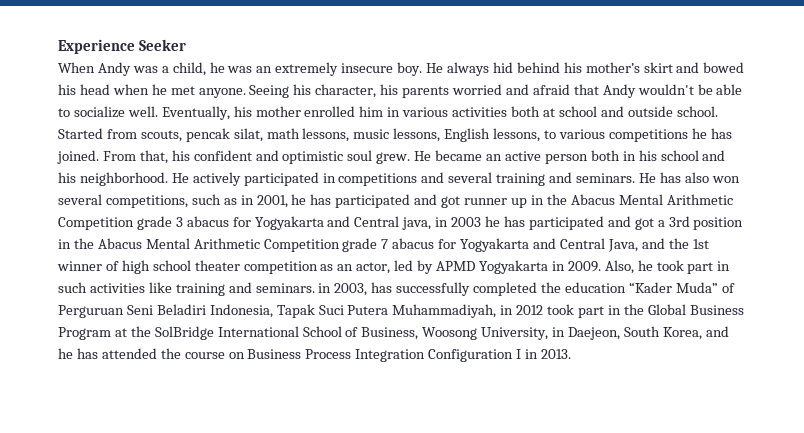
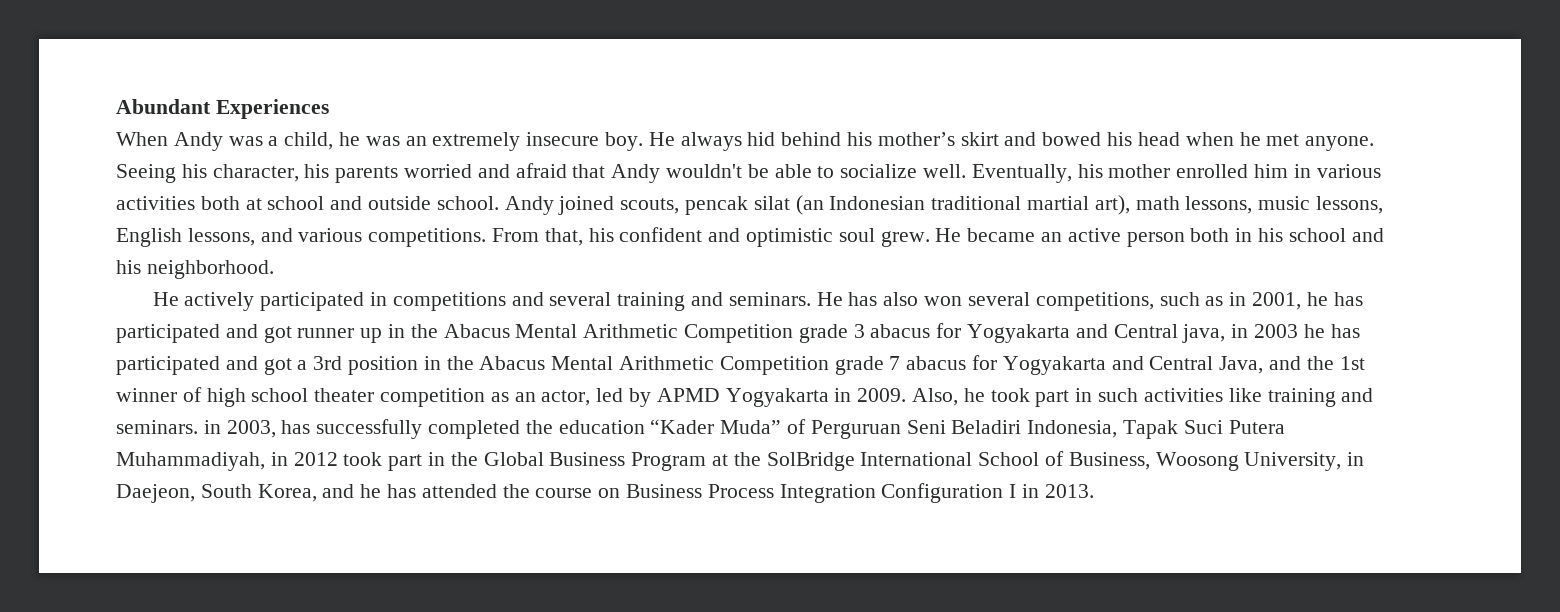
[58,39,186,54] Experience Seeker -> [116,99,329,119] Abundant Experiences
[58,128,263,142] Started from scouts, pencak silat, -> [504,195,1130,215] Andy joined scouts, pencak silat (an Indonesian traditional martial art),
[544,128,732,142] [57,150,99,164] to various competitions he has joined. -> [260,228,487,247] and various competitions.
(168, 179) none -> (274, 269) //

